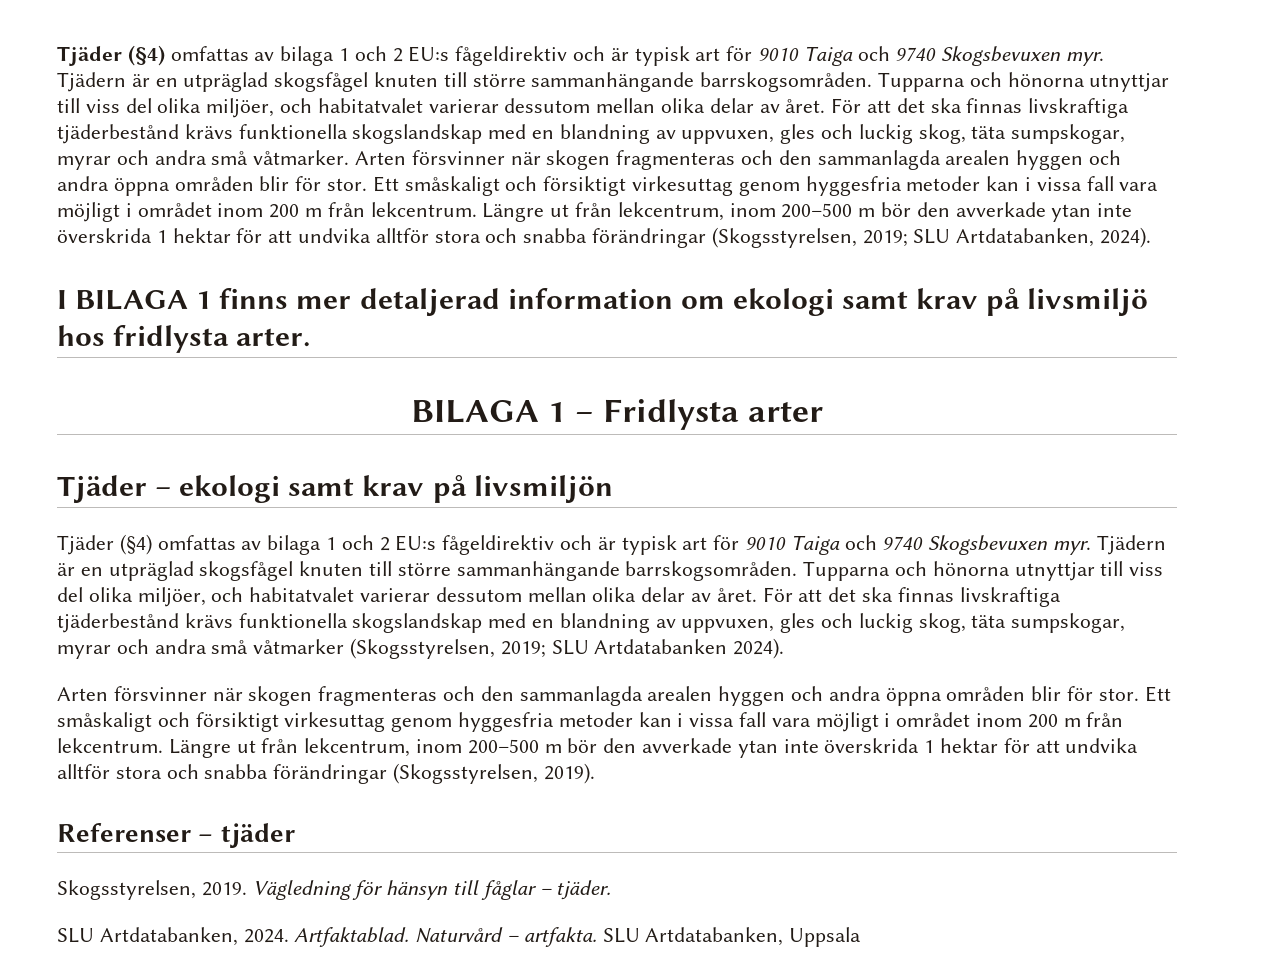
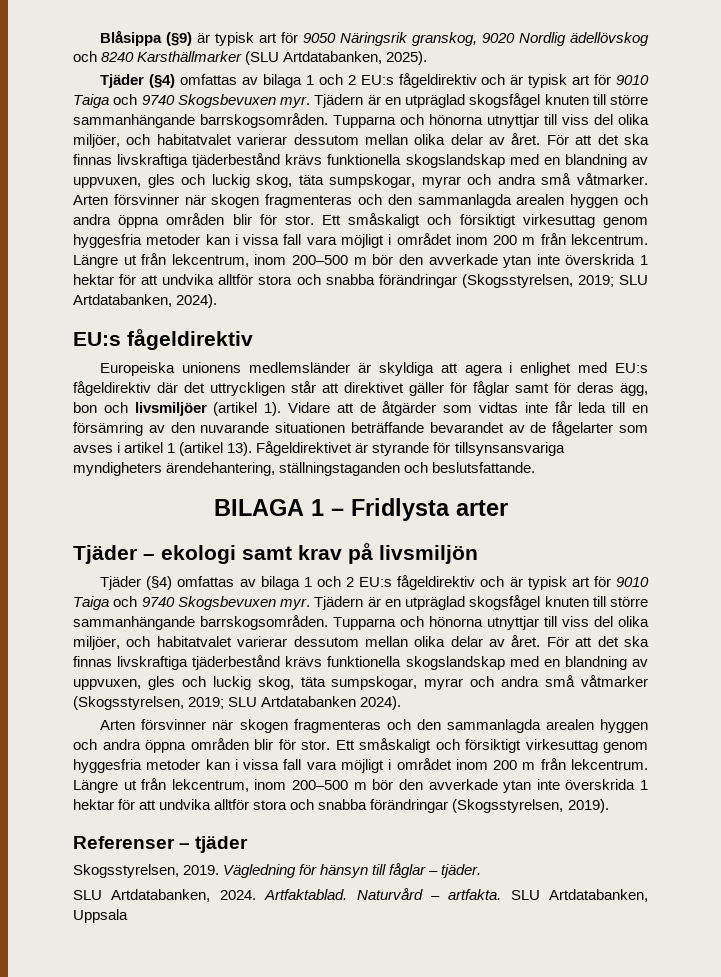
(57, 56) none -> [100,30,650,46] [73,51,428,65] Blåsippa (§9) är typisk art för 9050 Näringsrik granskog, 9020 Nordlig ädellövskog och 8240 Karsthällmarker (SLU Artdatabanken, 2025). //
[57,288,1149,316] [57,325,311,353] I BILAGA 1 finns mer detaljerad information om ekologi samt krav på livsmiljö hos fridlysta arter. -> [73,329,253,350] [100,362,649,376] [73,381,648,396] [73,401,648,416] [73,421,648,436] [73,441,565,456] [73,462,536,476] EU:s fågeldirektiv // Europeiska unionens medlemsländer är skyldiga att agera i enlighet med EU:s fågeldirektiv där det uttryckligen står att direktivet gäller för fåglar samt för deras ägg, bon och livsmiljöer (artikel 1). Vidare att de åtgärder som vidtas inte får leda till en försämring av den nuvarande situationen beträffande bevarandet av de fågelarter som avses i artikel 1 (artikel 13). Fågeldirektivet är styrande för tillsynsansvariga myndigheters ärendehantering, ställningstaganden och beslutsfattande.

